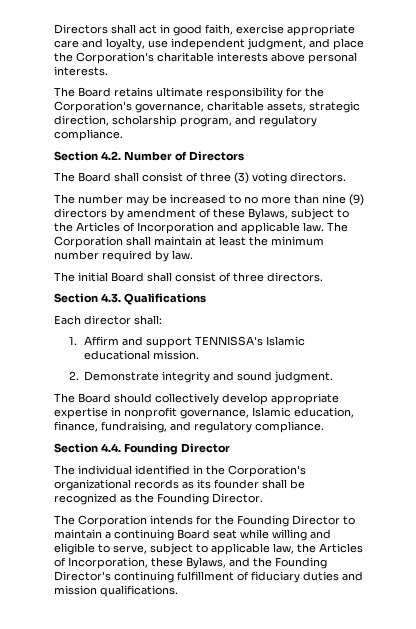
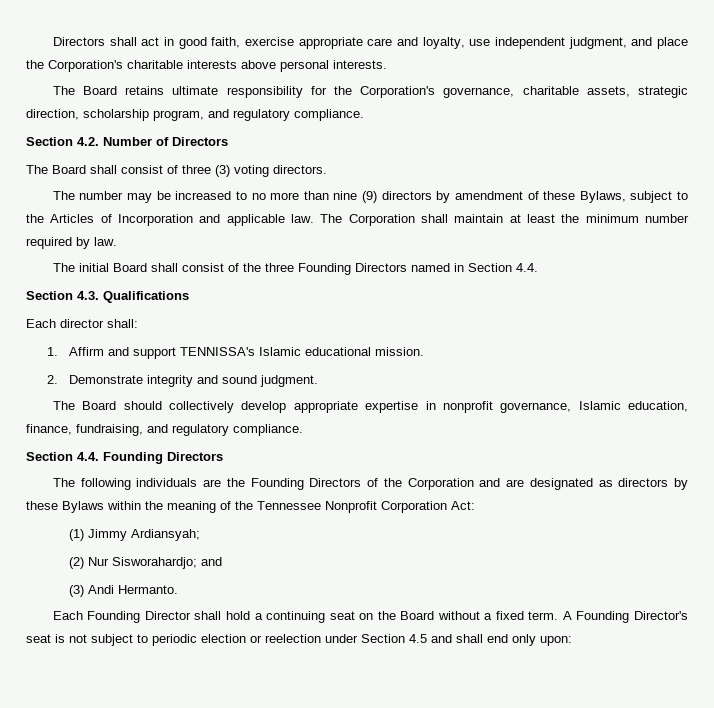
[233,272,323,282] three directors. -> [242,263,538,275] the three Founding Directors named in Section 4.4.
[181,443,230,453] [54,465,306,477] [54,479,305,491] [54,493,263,505] [54,515,355,527] [54,529,331,541] [54,543,363,555] [54,557,327,569] [54,571,363,583] [54,585,178,597] Director // The individual identified in the Corporation's organizational records as its founder shall be recognized as the Founding Director. // The Corporation intends for the Founding Director to maintain a continuing Board seat while willing and eligible to serve, subject to applicable law, the Articles of Incorporation, these Bylaws, and the Founding Director's continuing fulfillment of fiduciary duties and mission qualifications. -> [167,452,223,461] [52,478,689,490] [26,501,475,513] [68,529,200,541] [68,557,222,569] [68,585,178,597] [52,611,689,623] [26,634,572,646] Directors // The following individuals are the Founding Directors of the Corporation and are designated as directors by these Bylaws within the meaning of the Tennessee Nonprofit Corporation Act: // (1) Jimmy Ardiansyah; // (2) Nur Sisworahardjo; and // (3) Andi Hermanto. // Each Founding Director shall hold a continuing seat on the Board without a fixed term. A Founding Director's seat is not subject to periodic election or reelection under Section 4.5 and shall end only upon:

